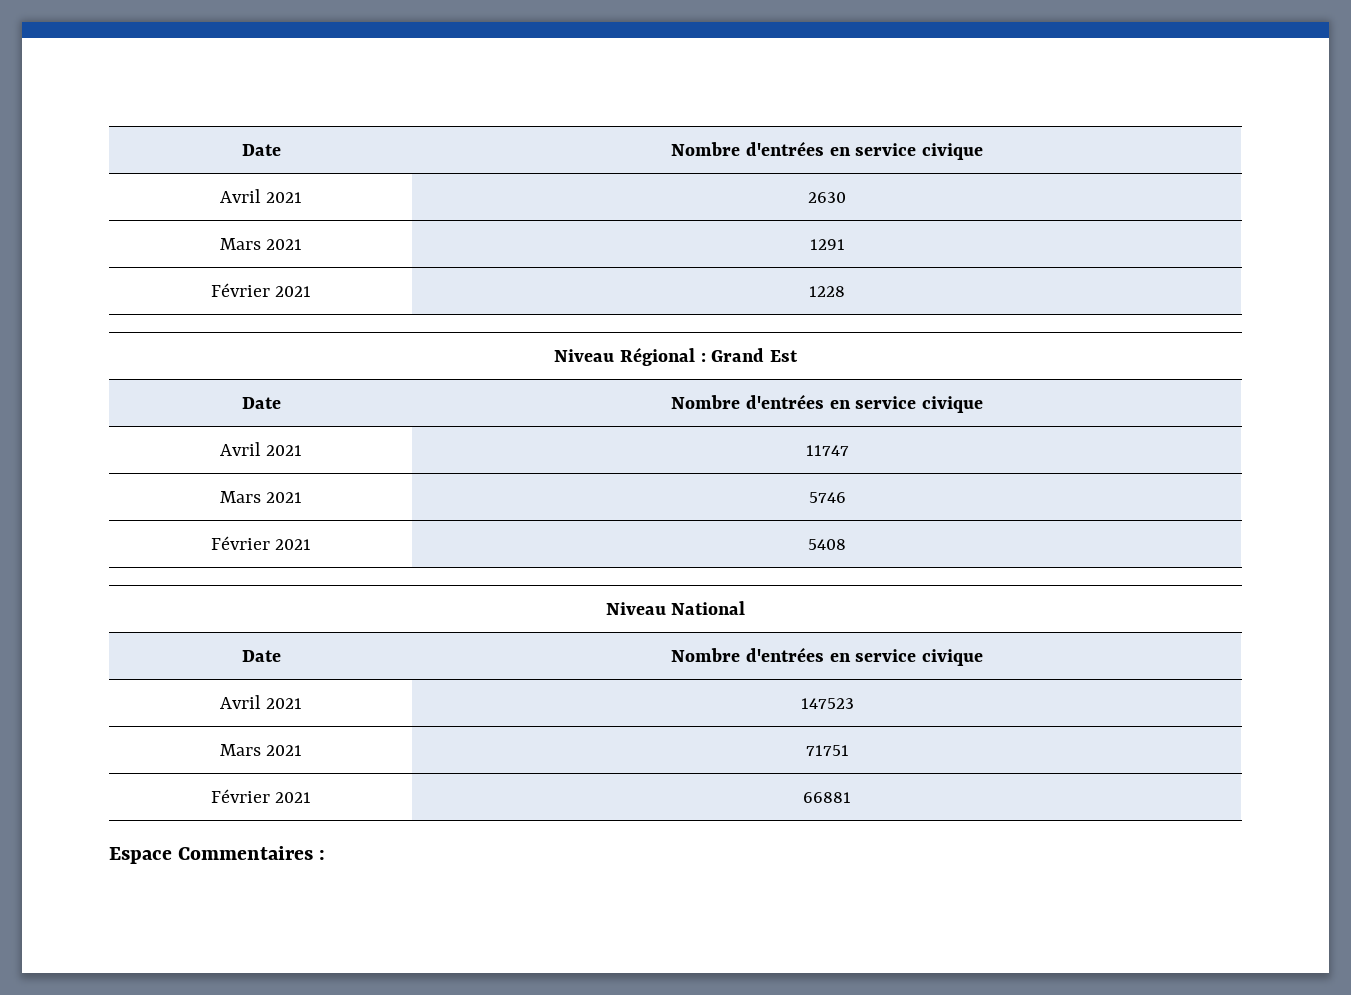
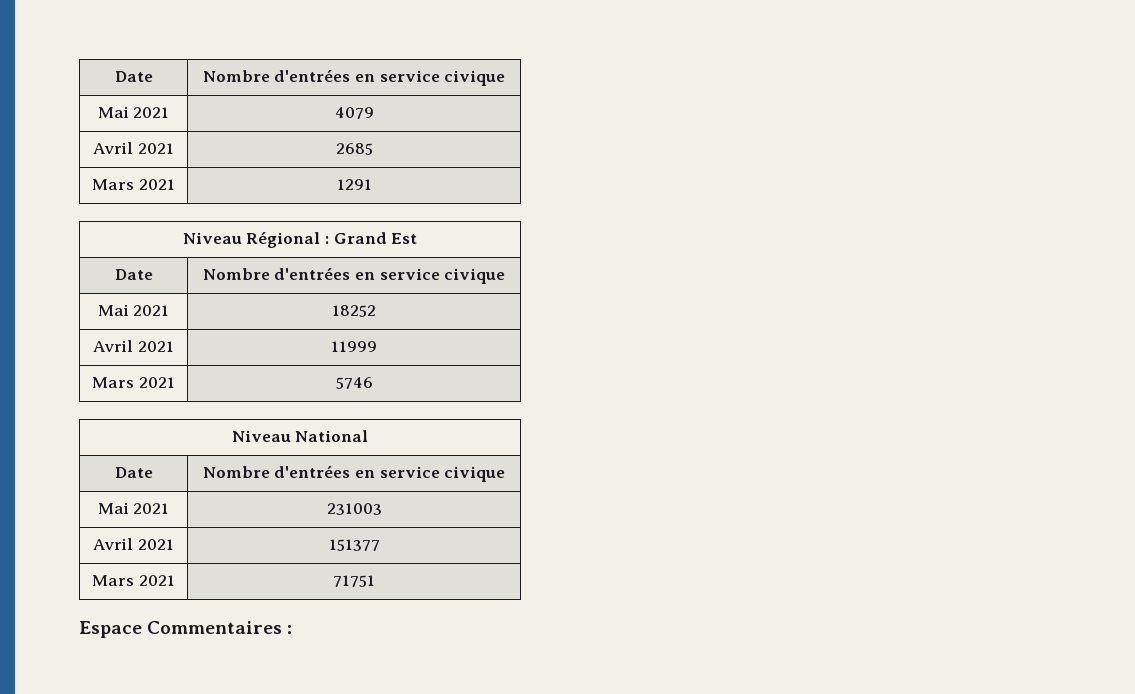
[241,144,281,156] [671,141,983,160] [220,189,302,203] [808,192,846,203] Date | Nombre d'entrées en service civique // Avril 2021 | 2630 -> [114,71,153,82] [202,69,506,86] [97,106,170,118] [334,107,374,119] [93,142,174,154] [335,143,373,155] Date | Nombre d'entrées en service civique // Mai 2021 | 4079 // Avril 2021 | 2685
[210,283,312,297] [809,286,845,297] // Février 2021 | 1228 -> (372, 184) none
[220,442,302,456] [805,445,849,456] // Avril 2021 | 11747 -> [97,304,170,316] [332,305,376,317] [93,340,174,352] [331,341,377,352] // Mai 2021 | 18252 // Avril 2021 | 11999
[210,536,312,550] [808,539,846,550] // Février 2021 | 5408 -> (373, 383) none
[220,695,302,709] [800,698,854,709] // Avril 2021 | 147523 -> [97,502,170,514] [326,503,382,515] [93,538,174,550] [328,539,380,551] // Mai 2021 | 231003 // Avril 2021 | 151377
[210,789,312,803] [803,792,851,803] // Février 2021 | 66881 -> (375, 581) none

